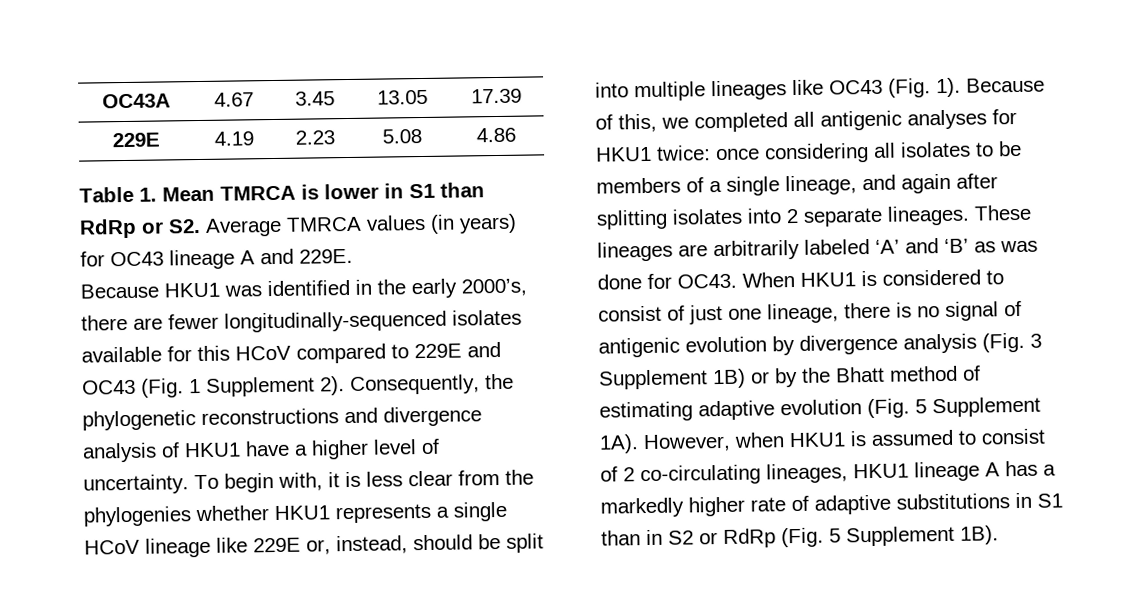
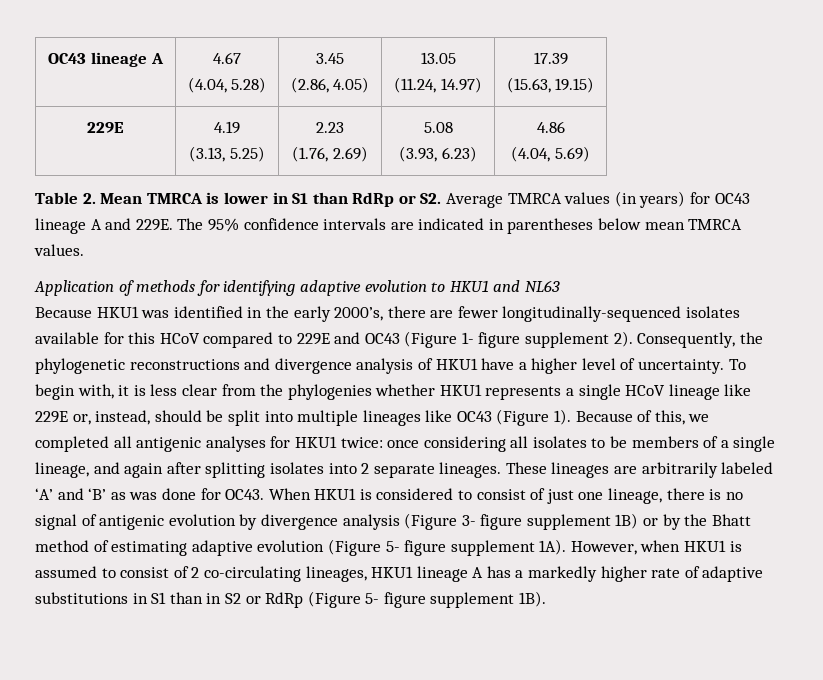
[101,93,171,109] OC43A -> [48,52,164,67] OC43 lineage A
(254, 99) none -> [187,77,267,93] // (4.04, 5.28)
(335, 98) none -> [290,77,370,93] // (2.86, 4.05)
(428, 97) none -> [394,77,482,93] // (11.24, 14.97)
(522, 96) none -> [506,77,595,93] // (15.63, 19.15)
(254, 138) none -> [189,146,265,162] // (3.13, 5.25)
(335, 137) none -> [292,146,368,162] // (1.76, 2.69)
(422, 136) none -> [399,146,477,162] // (3.93, 6.23)
(516, 135) none -> [511,146,590,162] // (4.04, 5.69)
[139,187,157,202] 1. -> [82,193,96,204] 2.
(353, 256) none -> [177,218,743,234] [34,244,84,256] [34,280,560,296] The 95% confidence intervals are indicated in parentheses below mean TMRCA values. // Application of methods for identifying adaptive evolution to HKU1 and NL63
[141,376,315,398] (Fig. 1 Supplement -> [404,331,610,348] (Figure 1- figure supplement
[888,78,931,98] (Fig. -> [496,409,550,426] (Figure
[982,332,1042,353] [598,369,708,390] (Fig. 3 Supplement -> [404,513,611,530] (Figure 3- figure supplement
[867,396,1041,419] (Fig. 5 Supplement -> [327,539,535,556] (Figure 5- figure supplement
[781,525,955,548] (Fig. 5 Supplement -> [307,591,515,608] (Figure 5- figure supplement

